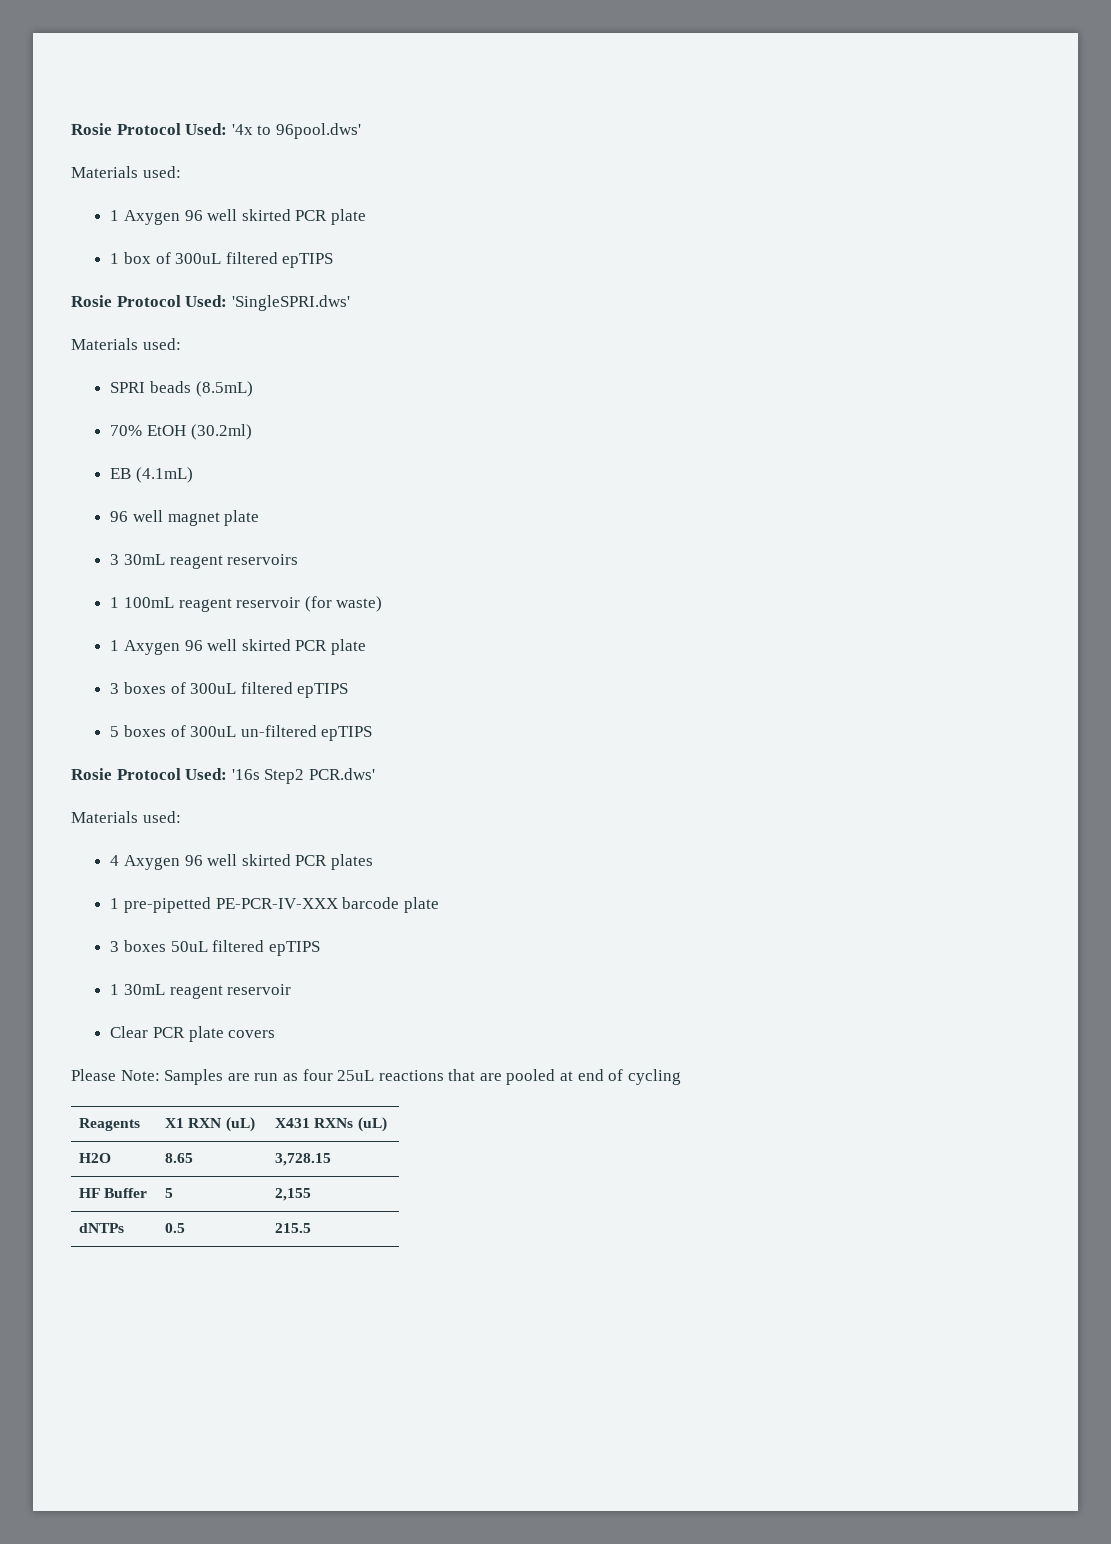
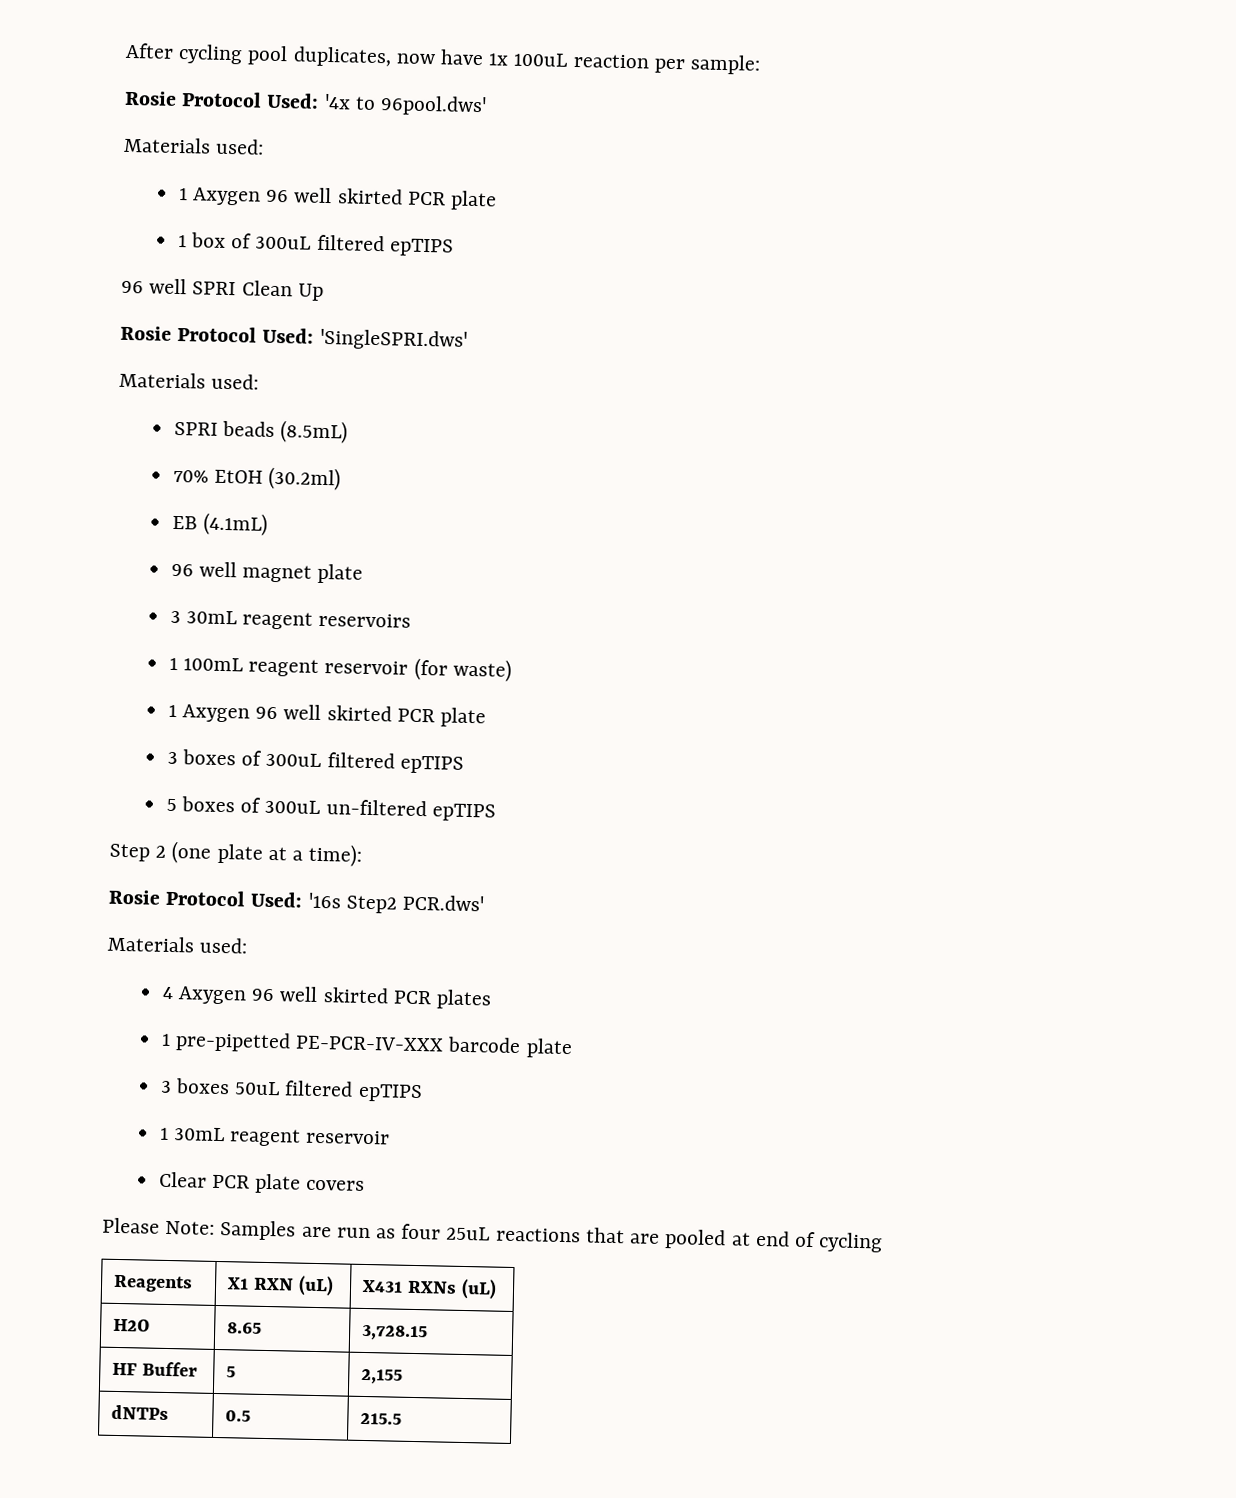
(71, 129) none -> [125,42,762,75] After cycling pool duplicates, now have 1x 100uL reaction per sample: //
(334, 260) none -> [121,278,324,301] // 96 well SPRI Clean Up
(373, 733) none -> [109,840,364,867] // Step 2 (one plate at a time):

